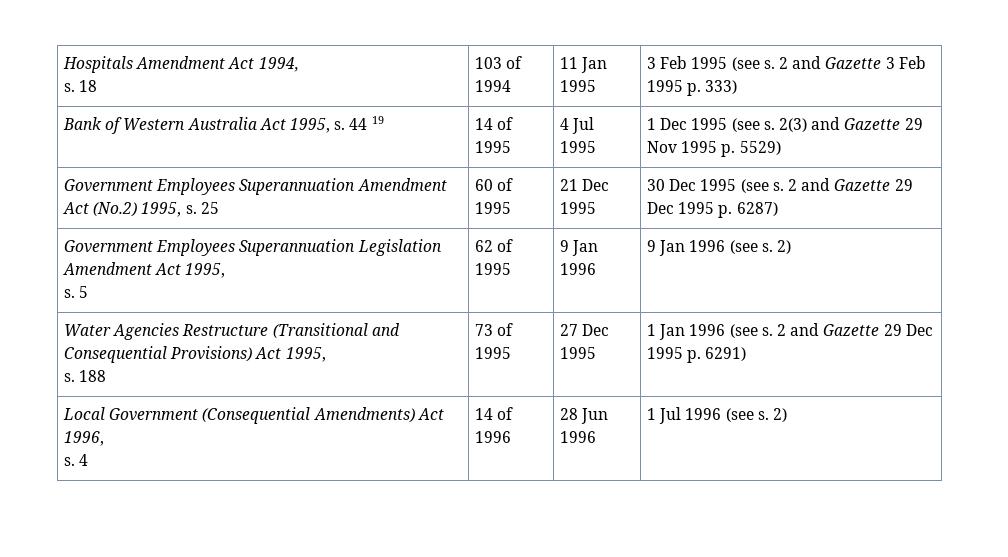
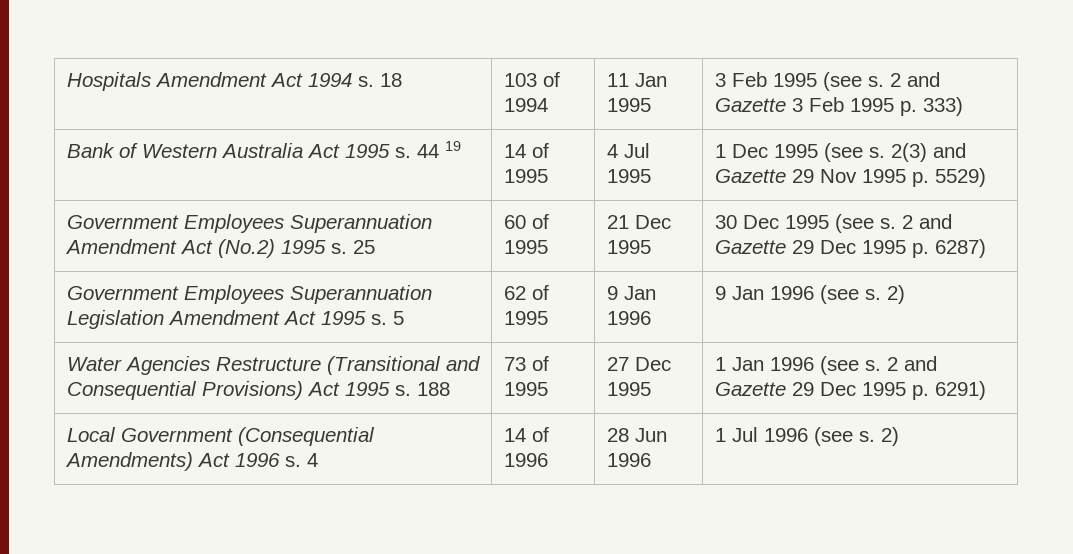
[258,57,299,72] 1994, // -> [307,73,352,87] 1994
[290,118,331,133] 1995, -> [344,144,390,158] 1995
[141,202,182,217] 1995, -> [280,240,326,254] 1995
[185,263,226,278] 1995, // -> [320,311,366,325] 1995
[285,347,326,362] 1995, // -> [344,382,390,396] 1995
[64,431,105,446] 1996, // -> [234,453,280,467] 1996

